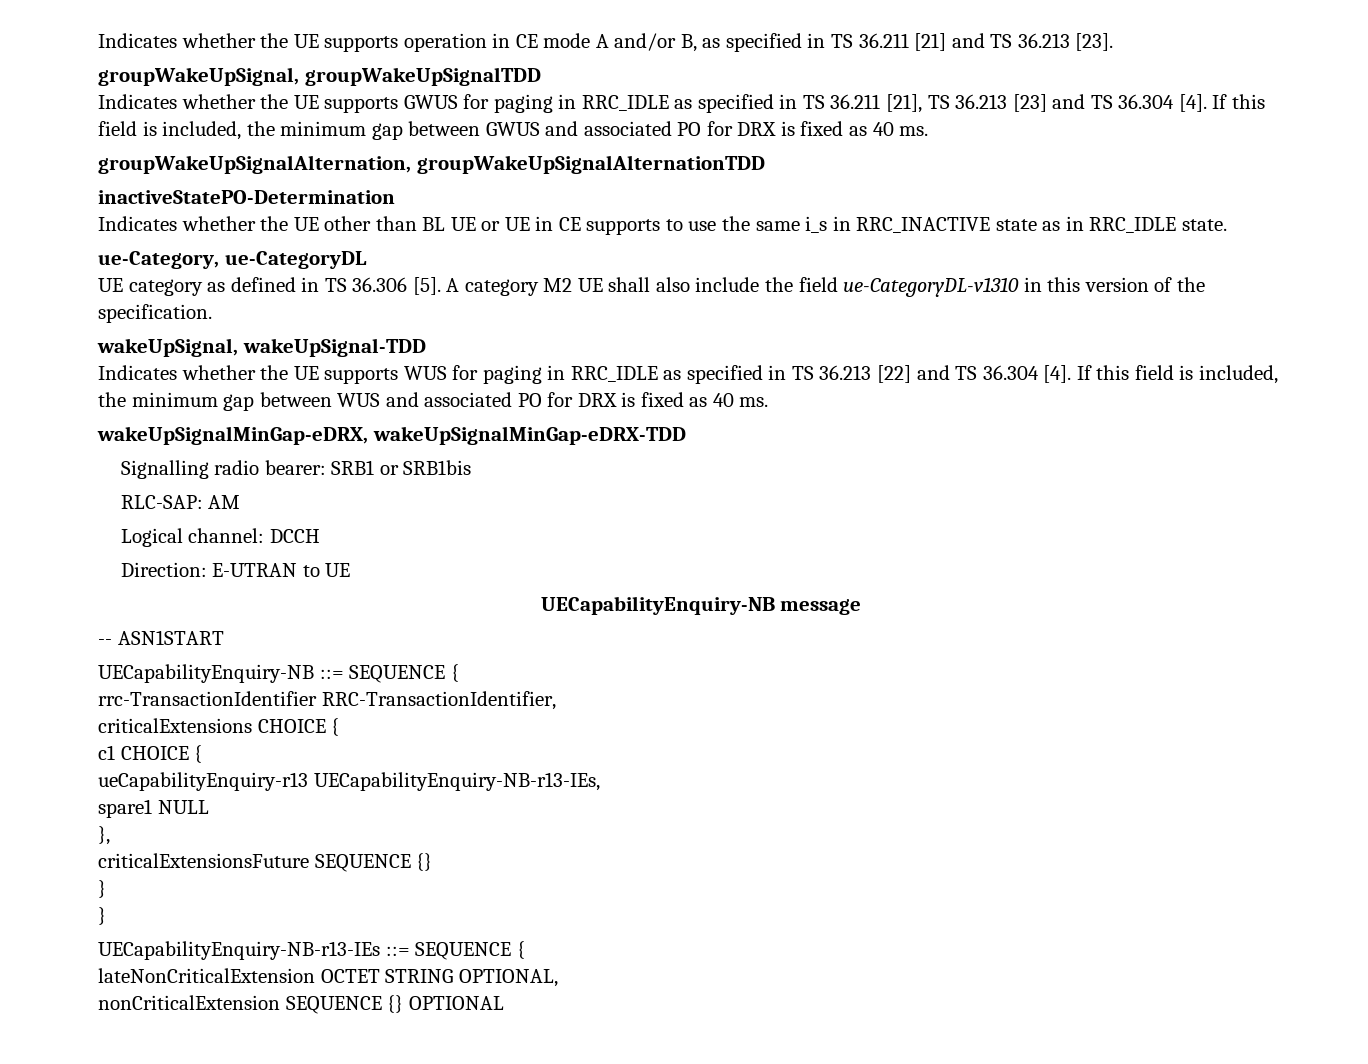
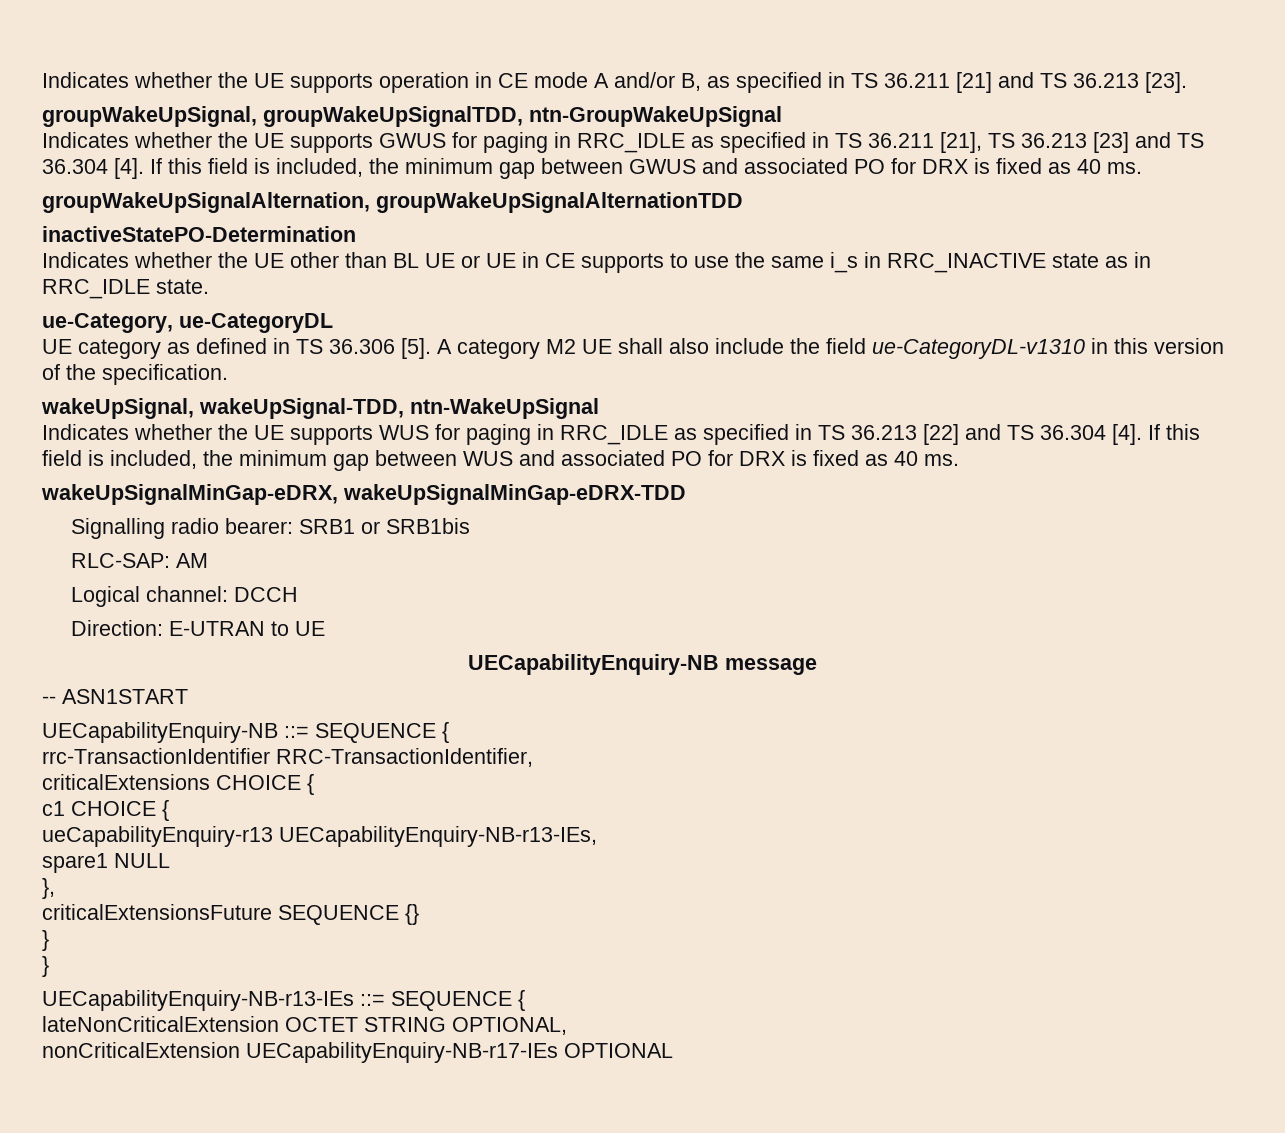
[304,67,541,86] groupWakeUpSignalTDD -> [263,106,782,127] groupWakeUpSignalTDD, ntn-GroupWakeUpSignal
[242,338,426,357] wakeUpSignal-TDD -> [199,398,599,419] wakeUpSignal-TDD, ntn-WakeUpSignal
[285,995,404,1014] SEQUENCE {} -> [246,1042,558,1063] UECapabilityEnquiry-NB-r17-IEs

